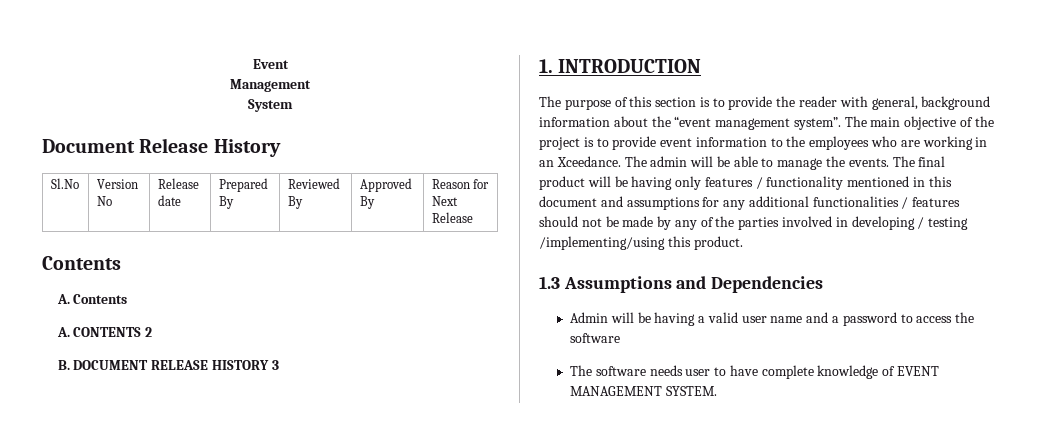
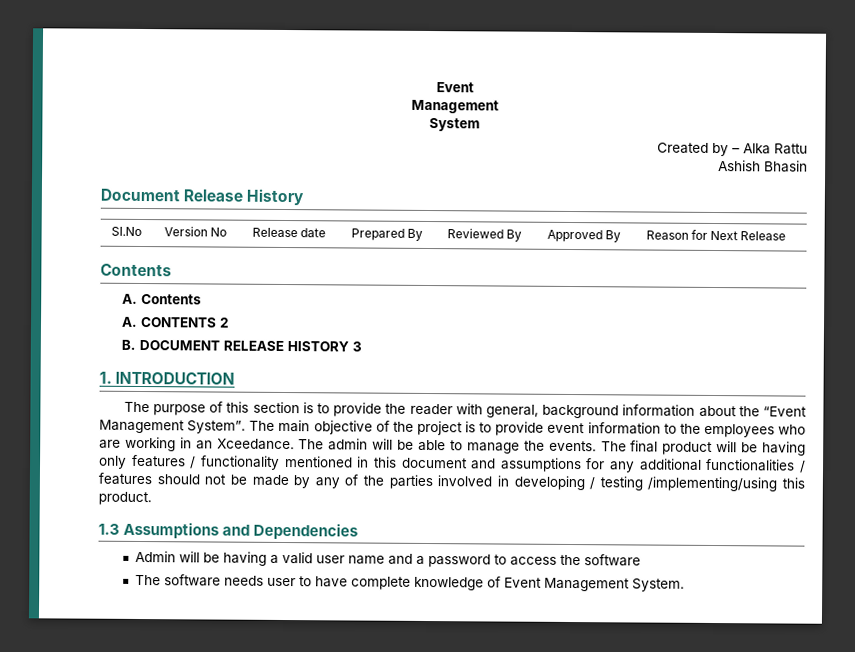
(293, 105) none -> [657,142,808,157] [718,160,808,173] // Created by – Alka Rattu // Ashish Bhasin
[674,116,841,130] “event management system”. -> [763,406,807,417] [99,419,247,434] “Event Management System”.
[897,366,940,376] [569,386,717,396] EVENT MANAGEMENT SYSTEM. -> [504,577,686,592] Event Management System.

